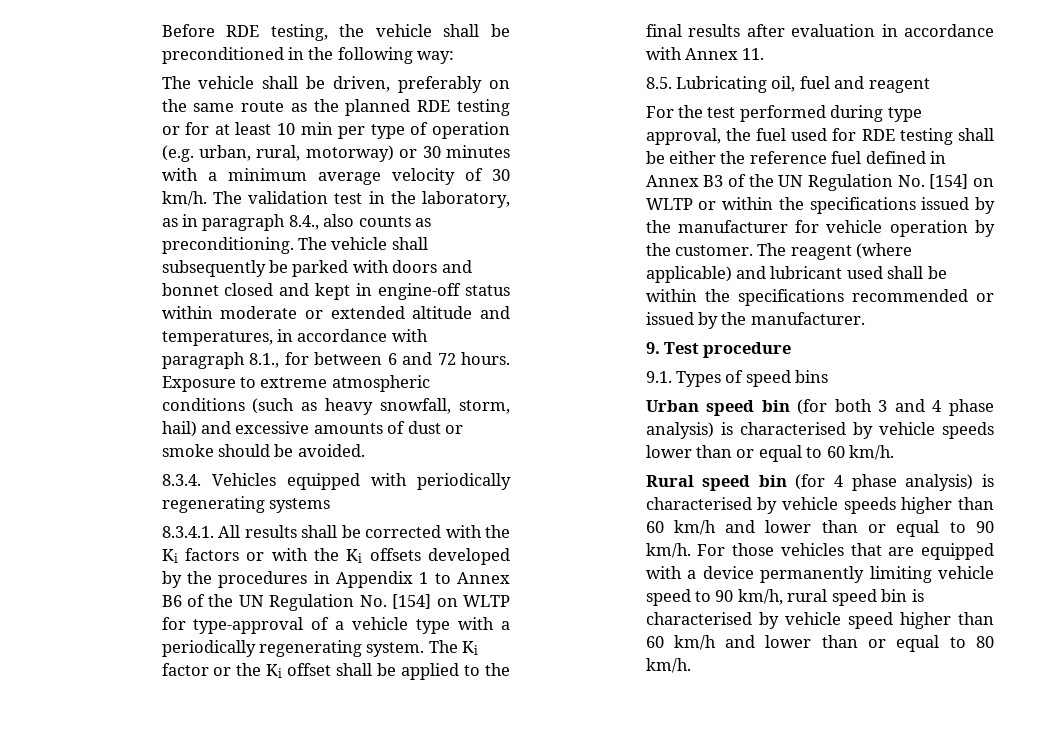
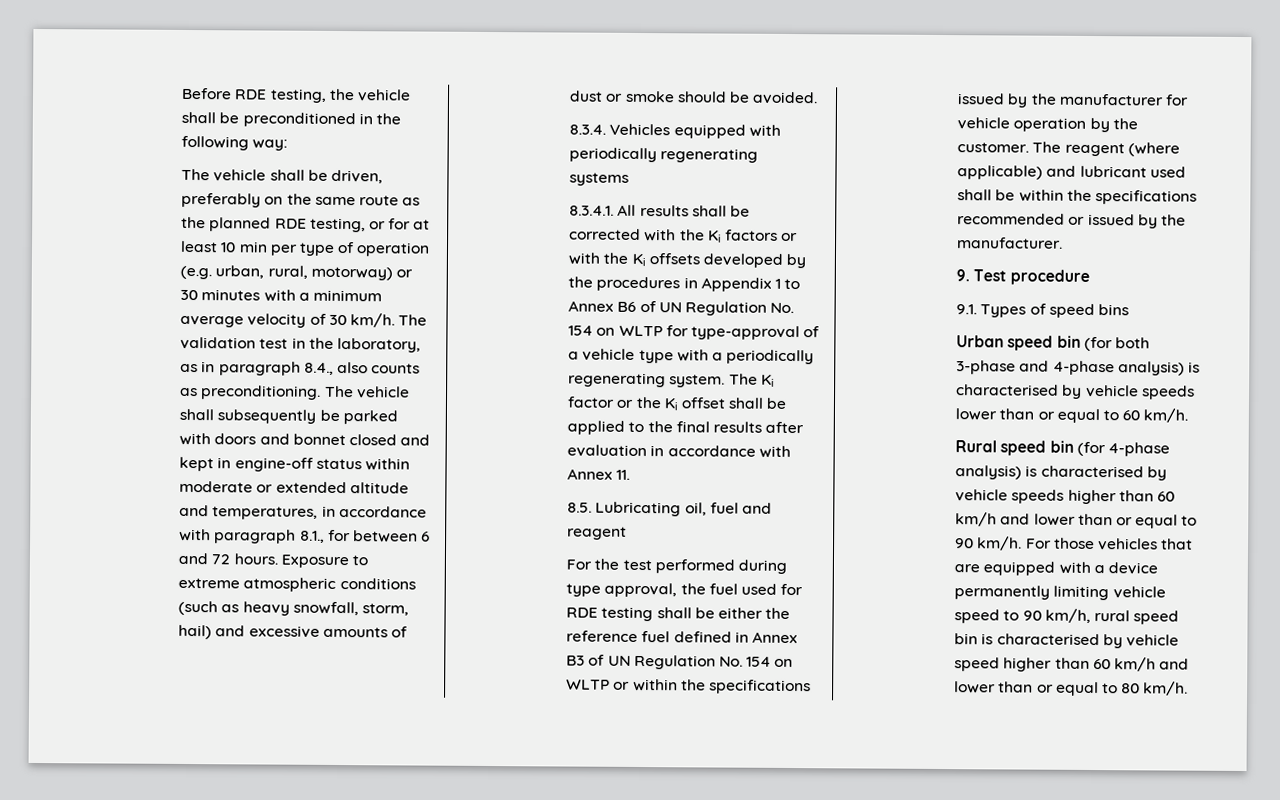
[456,99,510,116] testing -> [309,217,366,233] testing,
[208,594,432,611] the UN Regulation No. [154] -> [658,301,795,316] [568,325,594,336] UN Regulation No. 154
[748,174,969,191] the UN Regulation No. [154] -> [607,654,772,670] UN Regulation No. 154
[878,399,994,416] 3 and 4 phase -> [956,360,1115,376] 3-phase and 4-phase
[834,474,897,491] 4 phase -> [1107,442,1170,457] 4-phase

